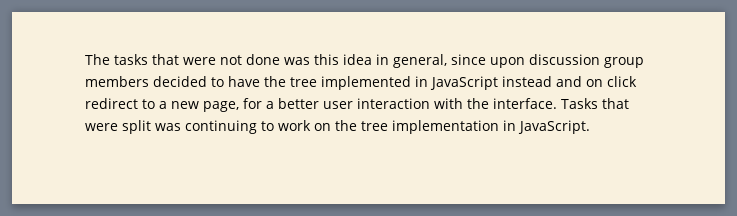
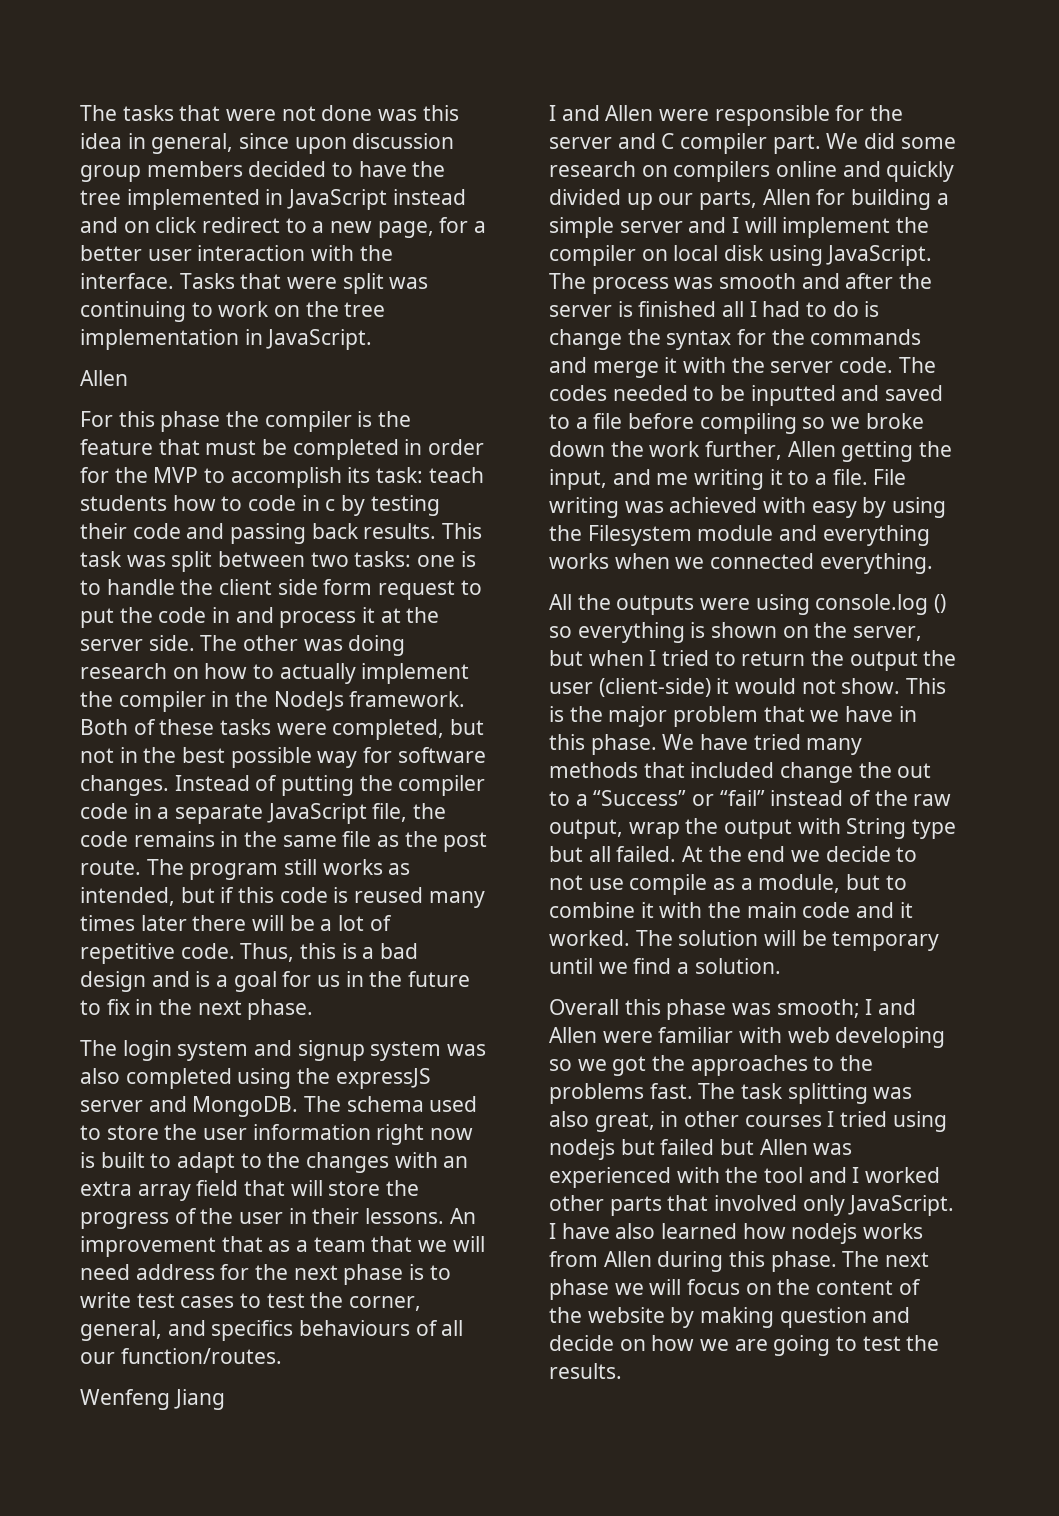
(590, 127) none -> [80,370,128,386] [80,411,412,432] [80,439,485,460] [80,467,484,488] [80,495,440,516] [80,523,483,544] [80,551,476,572] [80,579,482,600] [80,607,440,628] [80,635,406,656] [80,663,470,684] [80,691,466,712] [80,719,485,740] [80,747,486,768] [80,775,486,796] [80,803,447,824] [80,831,488,852] [80,859,411,880] [80,887,485,908] [80,915,392,931] [80,943,419,964] [80,971,471,992] [80,999,314,1020] [80,1040,487,1061] [80,1068,431,1089] [80,1096,478,1117] [80,1124,474,1145] [80,1152,469,1173] [80,1180,420,1201] [80,1208,476,1229] [80,1236,485,1257] [80,1264,451,1285] [80,1292,422,1311] [80,1320,464,1341] [80,1348,282,1364] [80,1389,225,1410] [549,105,904,126] [549,133,956,154] [549,161,955,182] [549,189,949,210] [549,217,930,238] [549,245,933,266] [549,273,933,294] [549,301,880,317] [549,329,922,350] [549,357,936,378] [549,385,944,406] [549,413,924,434] [549,441,953,462] [549,469,907,490] [549,497,947,518] [549,525,930,546] [549,553,933,574] [549,594,947,615] [549,622,923,643] [549,650,957,671] [549,678,947,697] [549,706,917,727] [549,734,863,755] [549,762,932,783] [549,790,952,806] [549,818,957,839] [549,846,918,862] [549,874,907,895] [549,902,913,918] [549,930,940,951] [549,958,781,974] [549,999,917,1020] [549,1027,946,1048] [549,1055,874,1076] [549,1083,913,1104] [549,1111,947,1132] [549,1139,853,1160] [549,1167,941,1188] [549,1195,955,1216] [549,1223,924,1244] [549,1251,930,1272] [549,1279,921,1300] [549,1307,911,1328] [549,1335,940,1356] [549,1363,622,1379] // Allen // For this phase the compiler is the feature that must be completed in order for the MVP to accomplish its task: teach students how to code in c by testing their code and passing back results. This task was split between two tasks: one is to handle the client side form request to put the code in and process it at the server side. The other was doing research on how to actually implement the compiler in the NodeJs framework. Both of these tasks were completed, but not in the best possible way for software changes. Instead of putting the compiler code in a separate JavaScript file, the code remains in the same file as the post route. The program still works as intended, but if this code is reused many times later there will be a lot of repetitive code. Thus, this is a bad design and is a goal for us in the future to fix in the next phase. // The login system and signup system was also completed using the expressJS server and MongoDB. The schema used to store the user information right now is built to adapt to the changes with an extra array field that will store the progress of the user in their lessons. An improvement that as a team that we will need address for the next phase is to write test cases to test the corner, general, and specifics behaviours of all our function/routes. // Wenfeng Jiang // I and Allen were responsible for the server and C compiler part. We did some research on compilers online and quickly divided up our parts, Allen for building a simple server and I will implement the compiler on local disk using JavaScript. The process was smooth and after the server is finished all I had to do is change the syntax for the commands and merge it with the server code. The codes needed to be inputted and saved to a file before compiling so we broke down the work further, Allen getting the input, and me writing it to a file. File writing was achieved with easy by using the Filesystem module and everything works when we connected everything. // All the outputs were using console.log () so everything is shown on the server, but when I tried to return the output the user (client-side) it would not show. This is the major problem that we have in this phase. We have tried many methods that included change the out to a “Success” or “fail” instead of the raw output, wrap the output with String type but all failed. At the end we decide to not use compile as a module, but to combine it with the main code and it worked. The solution will be temporary until we find a solution. // Overall this phase was smooth; I and Allen were familiar with web developing so we got the approaches to the problems fast. The task splitting was also great, in other courses I tried using nodejs but failed but Allen was experienced with the tool and I worked other parts that involved only JavaScript. I have also learned how nodejs works from Allen during this phase. The next phase we will focus on the content of the website by making question and decide on how we are going to test the results.

